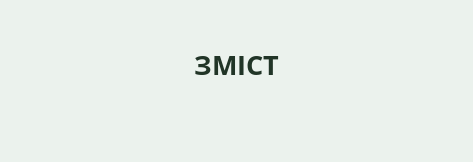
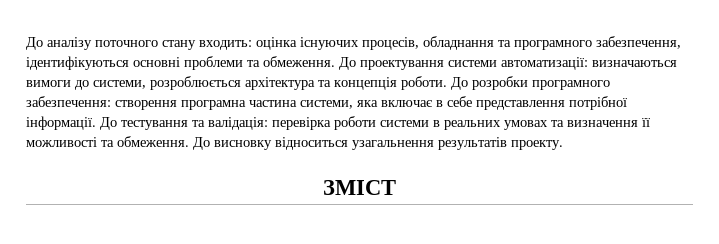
(194, 65) none -> [26,36,681,50] [26,56,677,70] [26,76,610,90] [26,96,627,110] [26,116,650,130] [26,136,563,150] До аналізу поточного стану входить: оцінка існуючих процесів, обладнання та програмного забезпечення, ідентифікуються основні проблеми та обмеження. До проектування системи автоматизації: визначаються вимоги до системи, розроблюється архітектура та концепція роботи. До розробки програмного забезпечення: створення програмна частина системи, яка включає в себе представлення потрібної інформації. До тестування та валідація: перевірка роботи системи в реальних умовах та визначення її можливості та обмеження. До висновку відноситься узагальнення результатів проекту. //

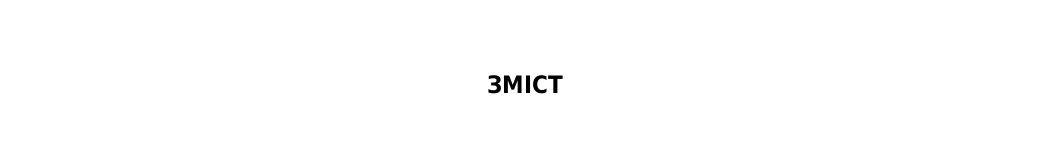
[26,36,681,50] [26,56,677,70] [26,76,610,90] [26,96,627,110] [26,116,650,130] [26,136,563,150] До аналізу поточного стану входить: оцінка існуючих процесів, обладнання та програмного забезпечення, ідентифікуються основні проблеми та обмеження. До проектування системи автоматизації: визначаються вимоги до системи, розроблюється архітектура та концепція роботи. До розробки програмного забезпечення: створення програмна частина системи, яка включає в себе представлення потрібної інформації. До тестування та валідація: перевірка роботи системи в реальних умовах та визначення її можливості та обмеження. До висновку відноситься узагальнення результатів проекту. // -> (486, 84) none

